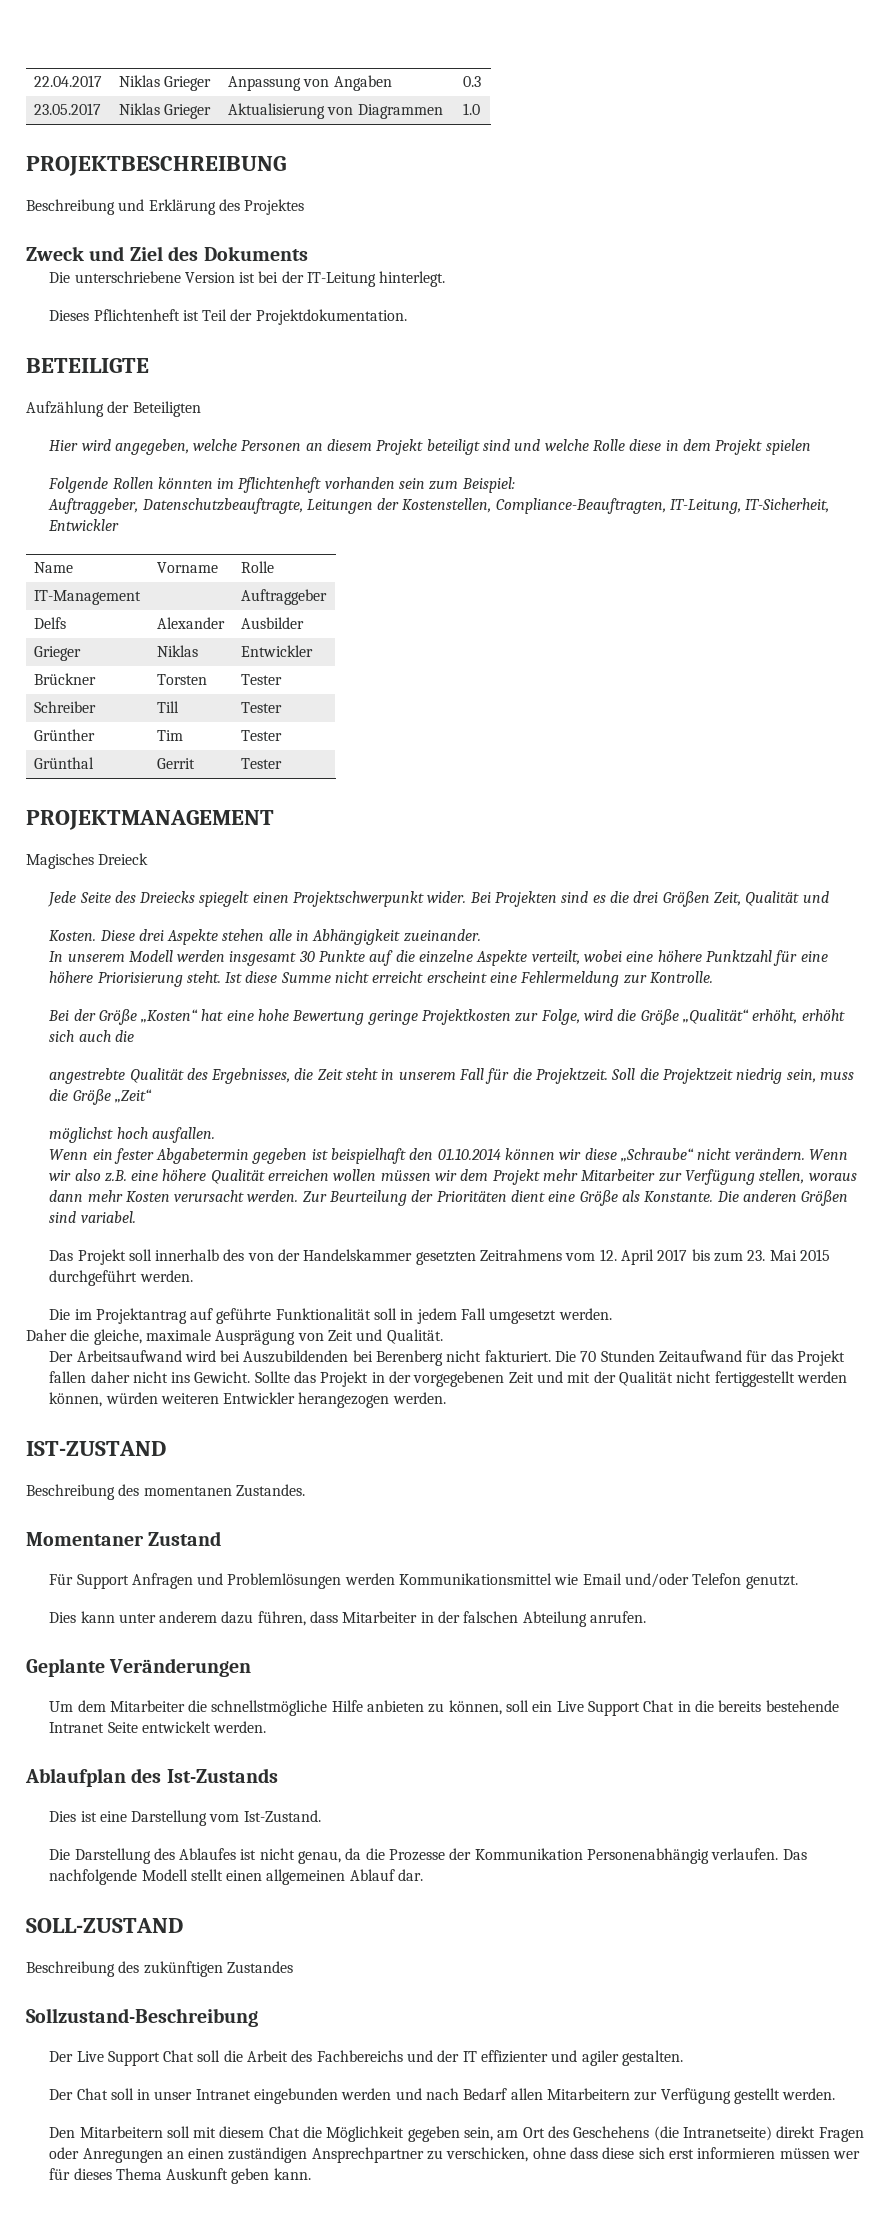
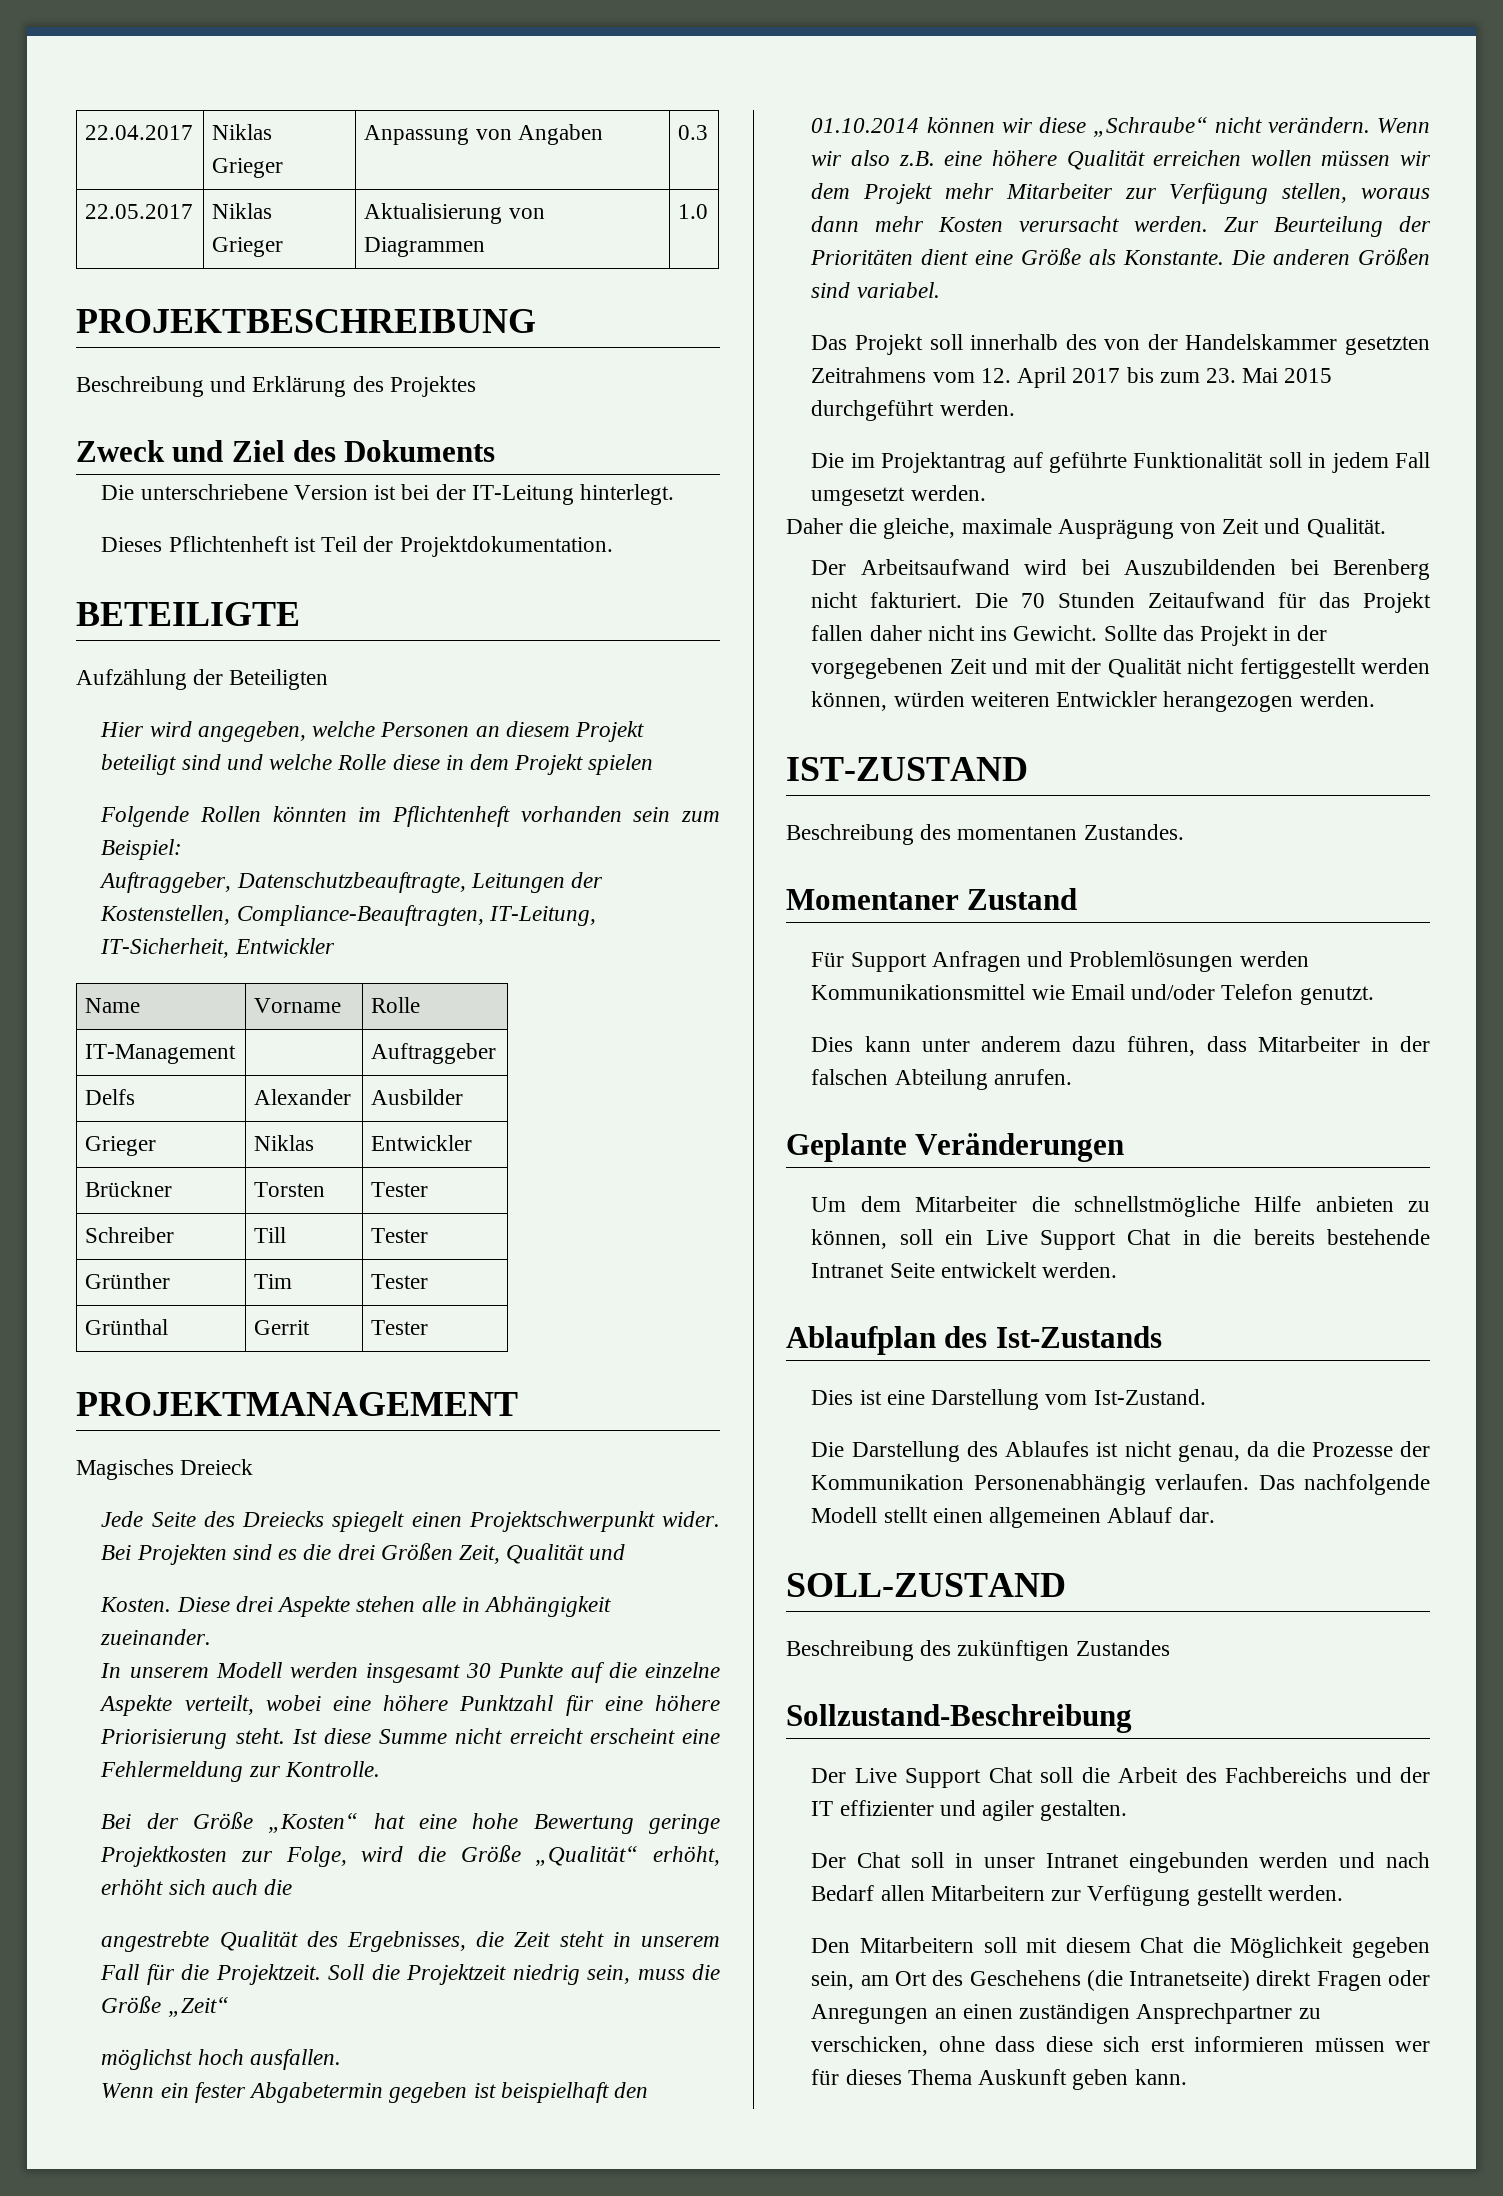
[34,103,102,115] 23.05.2017 -> [85,204,194,219] 22.05.2017

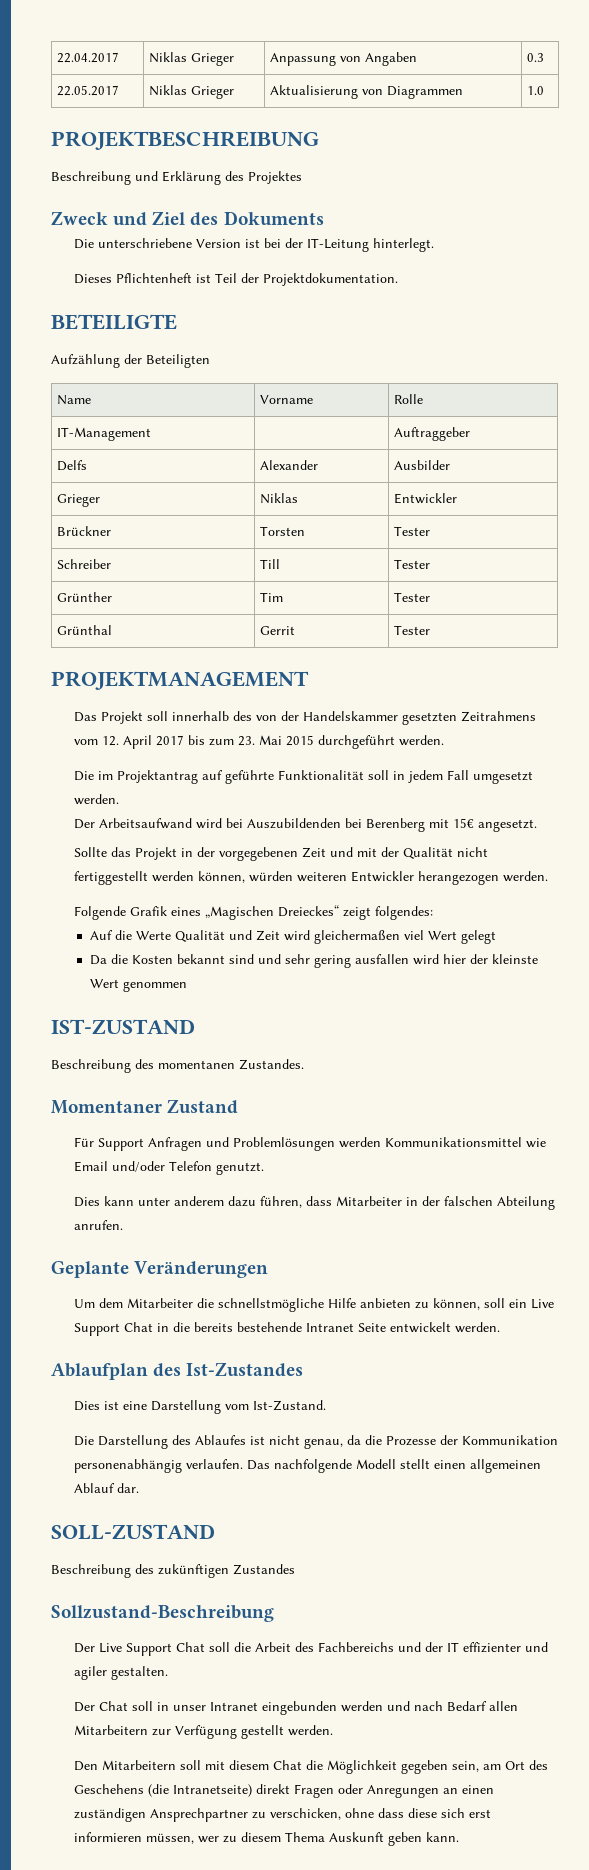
[100,721,644,742] [101,754,654,775] [100,806,720,827] [101,839,183,860] [99,872,604,893] [100,905,596,926] [100,938,335,958] // Hier wird angegeben, welche Personen an diesem Projekt beteiligt sind und welche Rolle diese in dem Projekt spielen // Folgende Rollen könnten im Pflichtenheft vorhanden sein zum Beispiel: // Auftraggeber, Datenschutzbeauftragte, Leitungen der Kostenstellen, Compliance-Beauftragten, IT-Leitung, IT-Sicherheit, Entwickler -> (210, 361) none
[76,1459,254,1480] [101,1511,720,1532] [101,1543,626,1565] [100,1596,611,1617] [100,1629,212,1645] [100,1662,720,1683] [99,1695,720,1716] [100,1728,720,1749] [100,1761,380,1782] [101,1812,720,1834] [100,1845,720,1867] [101,1879,293,1895] [101,1931,720,1952] [100,1964,720,1985] [101,1996,229,2017] [101,2049,341,2070] [101,2082,648,2103] [811,117,1430,137] [811,150,1431,170] [811,183,1430,204] [811,216,1431,237] [810,248,1430,265] [811,282,940,298] // Magisches Dreieck // Jede Seite des Dreiecks spiegelt einen Projektschwerpunkt wider. Bei Projekten sind es die drei Größen Zeit, Qualität und // Kosten. Diese drei Aspekte stehen alle in Abhängigkeit zueinander. // In unserem Modell werden insgesamt 30 Punkte auf die einzelne Aspekte verteilt, wobei eine höhere Punktzahl für eine höhere Priorisierung steht. Ist diese Summe nicht erreicht erscheint eine Fehlermeldung zur Kontrolle. // Bei der Größe „Kosten“ hat eine hohe Bewertung geringe Projektkosten zur Folge, wird die Größe „Qualität“ erhöht, erhöht sich auch die // angestrebte Qualität des Ergebnisses, die Zeit steht in unserem Fall für die Projektzeit. Soll die Projektzeit niedrig sein, muss die Größe „Zeit“ // möglichst hoch ausfallen. // Wenn ein fester Abgabetermin gegeben ist beispielhaft den 01.10.2014 können wir diese „Schraube“ nicht verändern. Wenn wir also z.B. eine höhere Qualität erreichen wollen müssen wir dem Projekt mehr Mitarbeiter zur Verfügung stellen, woraus dann mehr Kosten verursacht werden. Zur Beurteilung der Prioritäten dient eine Größe als Konstante. Die anderen Größen sind variabel. -> (309, 680) none
[786,518,1386,539] // Daher die gleiche, maximale Ausprägung von Zeit und Qualität. -> (120, 799) none
[811,592,1431,613] [811,625,1098,641] nicht fakturiert. Die 70 Stunden Zeitaufwand für das Projekt fallen daher nicht ins Gewicht. -> [429,818,538,832] mit 15€ angesetzt. //
(1375, 699) none -> [74,905,434,920] [89,930,496,944] [89,954,538,968] [89,979,187,992] // Folgende Grafik eines „Magischen Dreieckes“ zeigt folgendes: // Auf die Werte Qualität und Zeit wird gleichermaßen viel Wert gelegt // Da die Kosten bekannt sind und sehr gering ausfallen wird hier der kleinste Wert genommen
[995,1326,1162,1348] Ist-Zustands -> [186,1362,304,1377] Ist-Zustandes
[973,1474,1146,1495] Personenabhängig -> [74,1459,183,1473] personenabhängig
[1314,2037,1430,2052] [811,2069,902,2085] müssen wer für dieses -> [146,1832,282,1844] müssen, wer zu diesem

